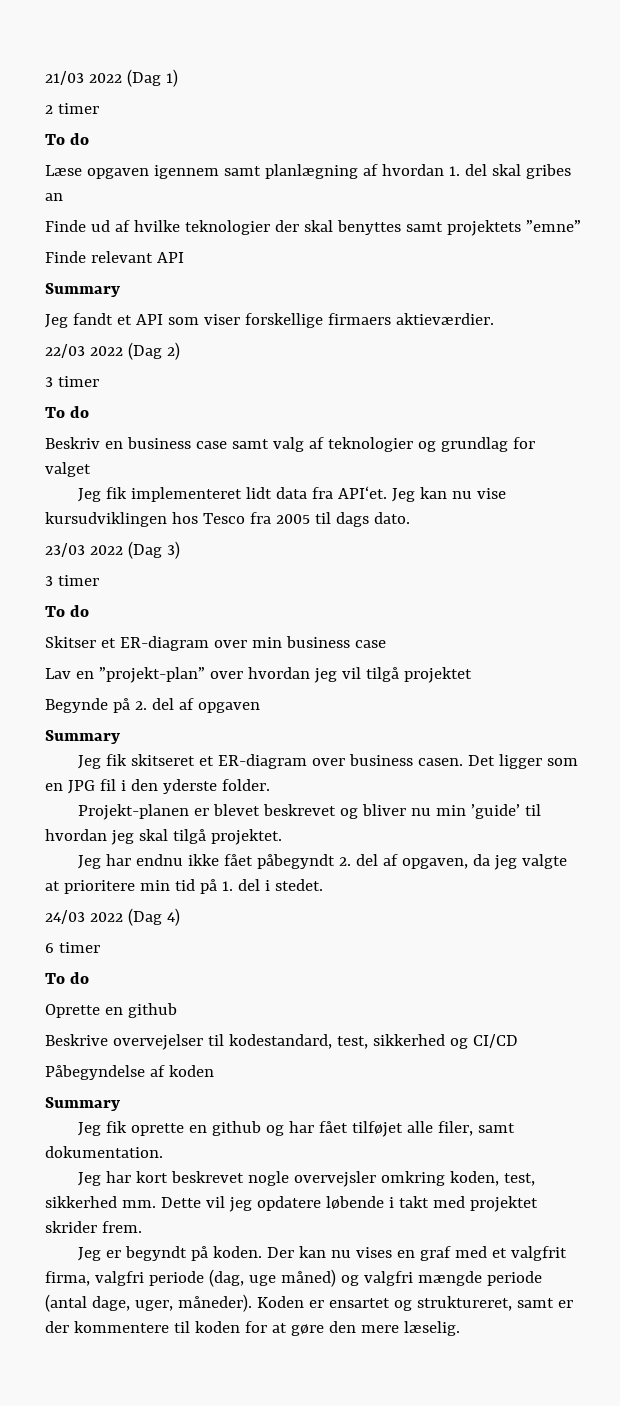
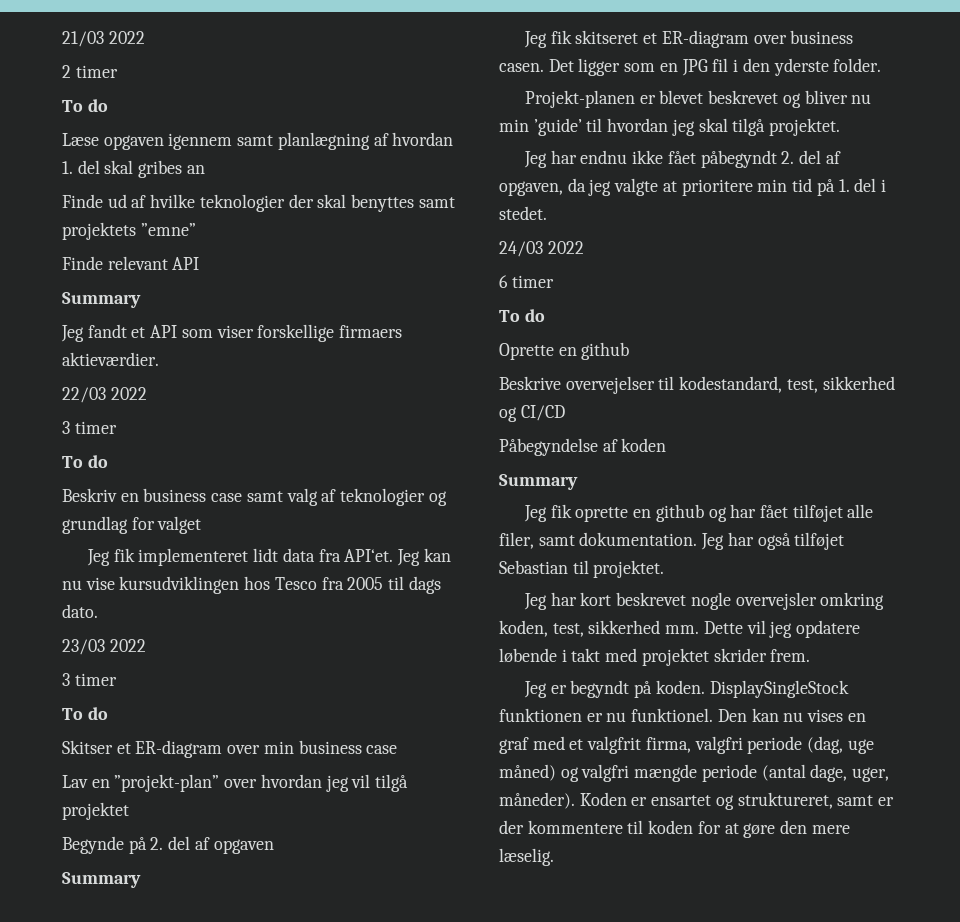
[126,69,178,87] (Dag 1) -> (145, 37) none
[127,342,180,360] (Dag 2) -> (147, 393) none
[127,541,180,559] (Dag 3) -> (146, 645) none
[127,908,180,926] (Dag 4) -> (584, 247) none
(163, 1152) none -> [701,532,845,550] [499,560,665,578] Jeg har også tilføjet Sebastian til projektet.
[267,1247,295,1258] Der -> [709,680,849,698] [499,708,747,722] DisplaySingleStock funktionen er nu funktionel. Den

